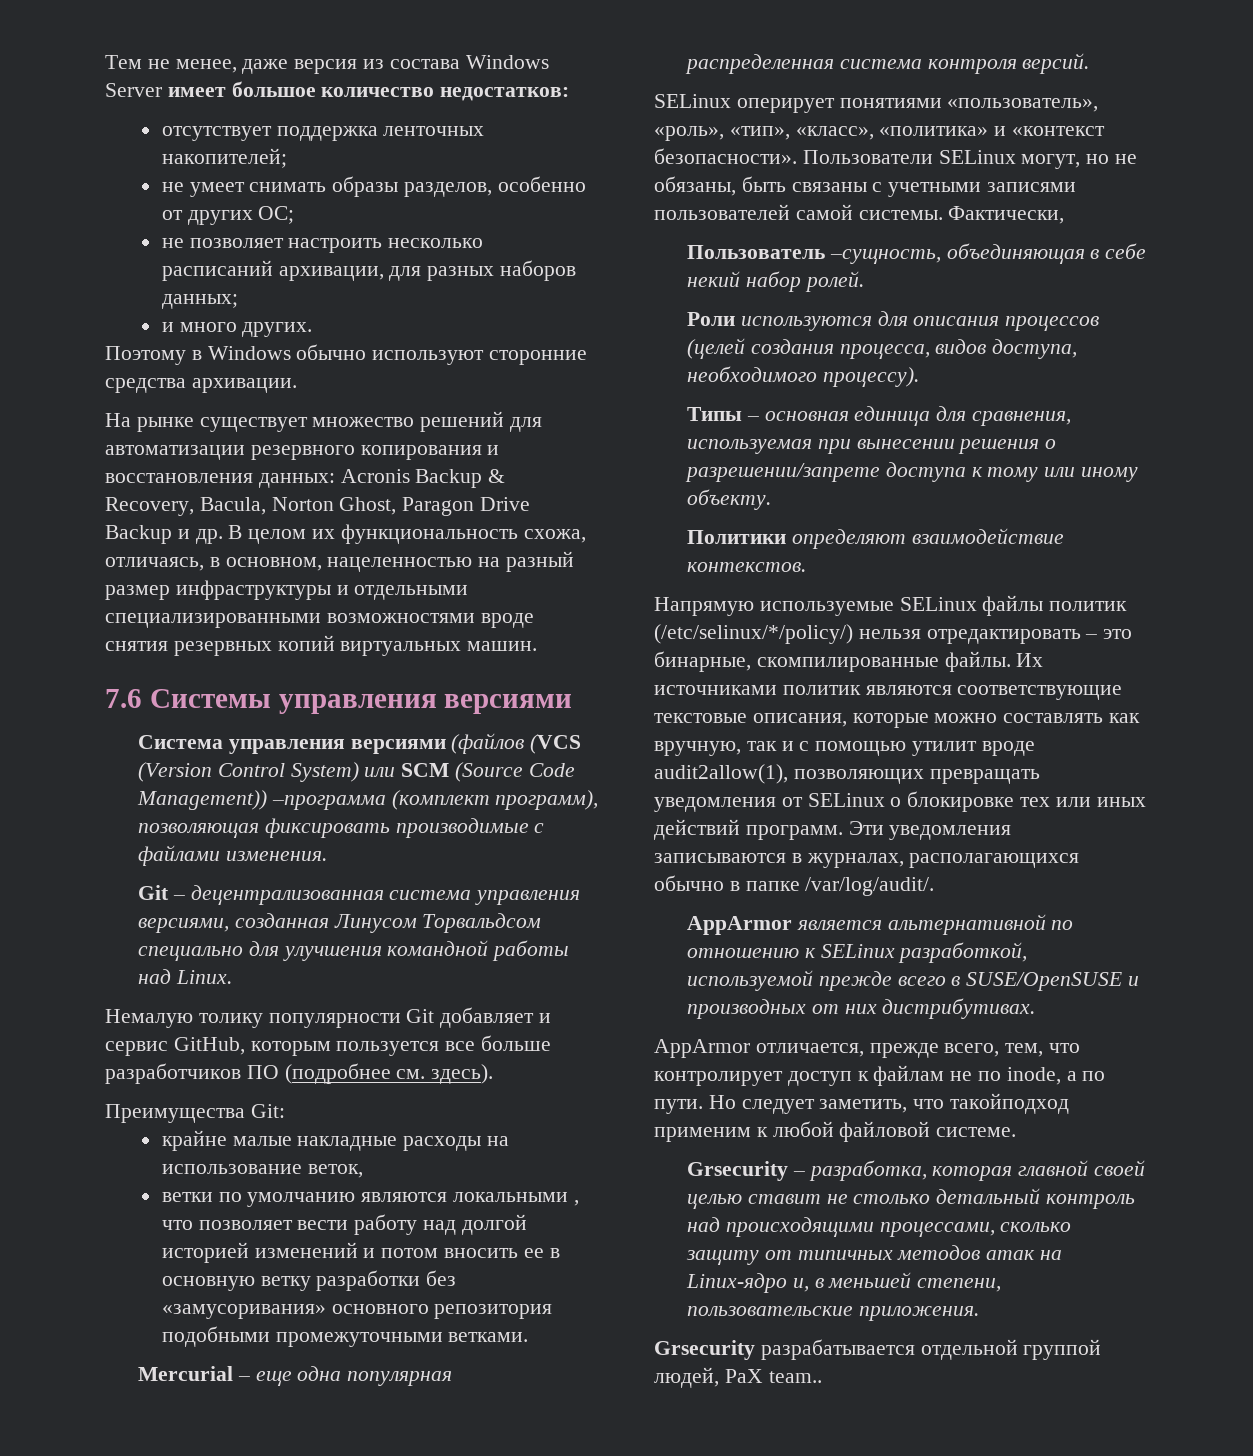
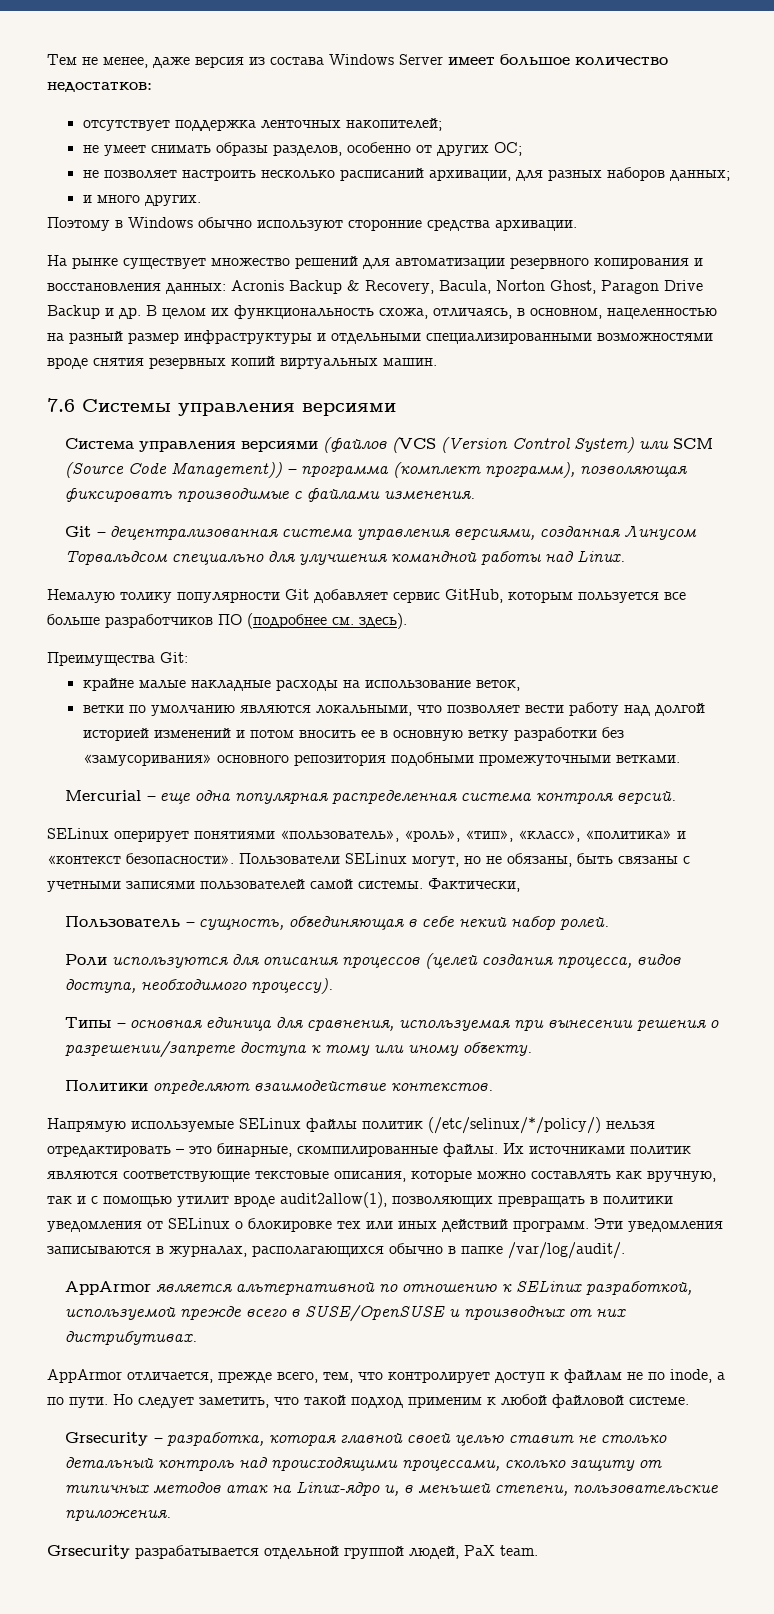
[271,795,386,810] –программа -> [287,466,390,477] – программа
[539,1013,552,1023] и -> (388, 596) none
[452,1192,579,1206] локальными , -> [315,705,412,716] локальными,
[829,249,941,264] –сущность, -> [185,919,285,930] – сущность,
(1040, 776) none -> [590,1196,673,1205] в политики
[950,1093,1070,1114] такойподход -> [304,1395,403,1408] такой подход
[768,1371,822,1383] team.. -> [500,1545,538,1556] team.

